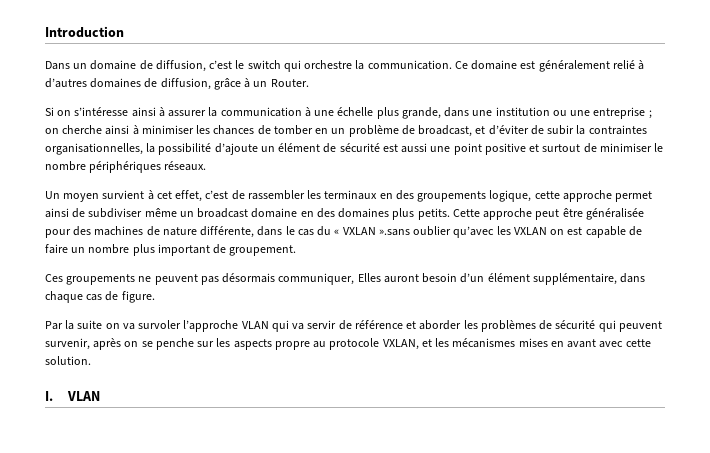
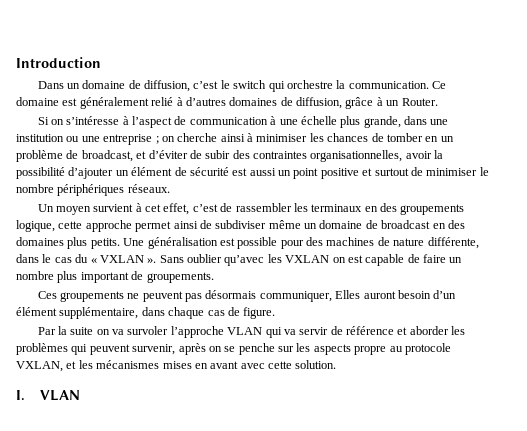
[131,107,218,117] ainsi à assurer la -> [122,116,187,128] à l’aspect de
[576,125,586,135] la -> [232,150,250,159] des
(143, 149) none -> [405,151,432,159] avoir
[214,143,258,155] d’ajoute -> [68,167,114,179] d’ajouter
[430,146,451,152] une -> [278,170,291,176] un
[197,208,298,218] broadcast domaine -> [319,220,431,229] domaine de broadcast
[452,208,644,220] Cette approche peut être généralisée -> [123,237,278,249] Une généralisation est possible
[378,229,410,236] ».sans -> [147,255,184,263] ». Sans
[229,245,297,256] groupement. -> [146,272,214,283] groupements.
[539,320,596,330] de sécurité -> (68, 349) none

